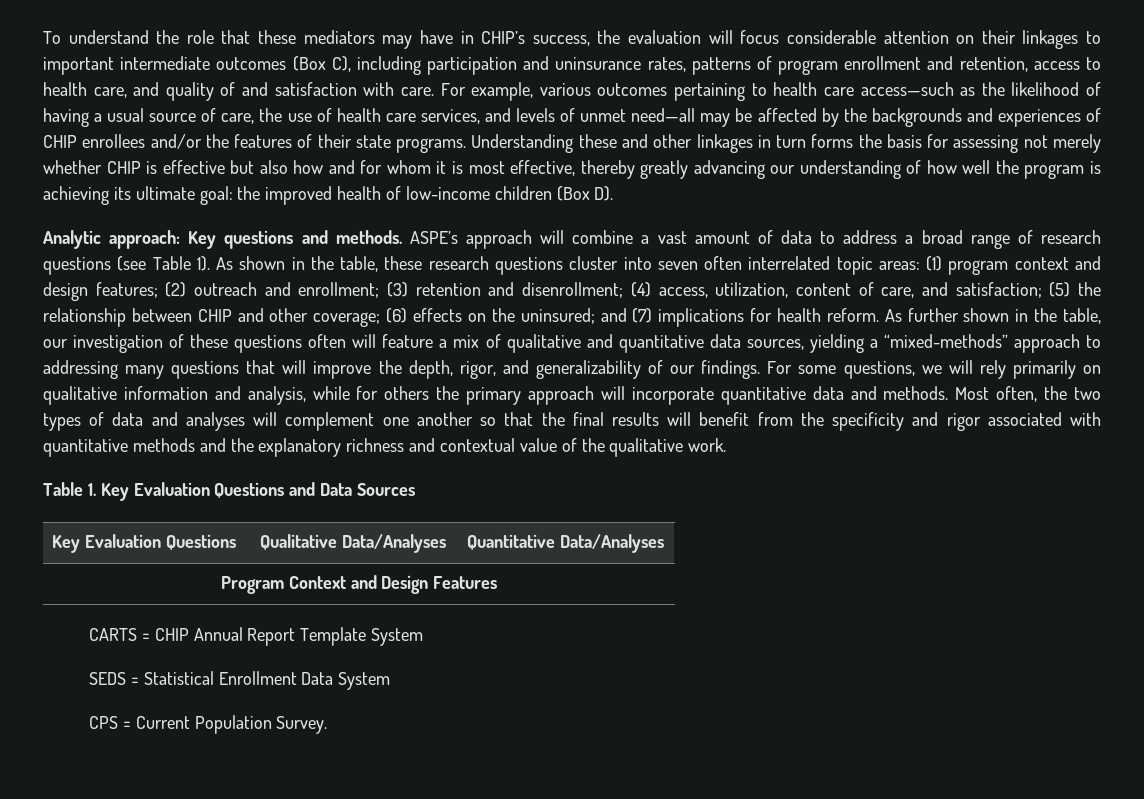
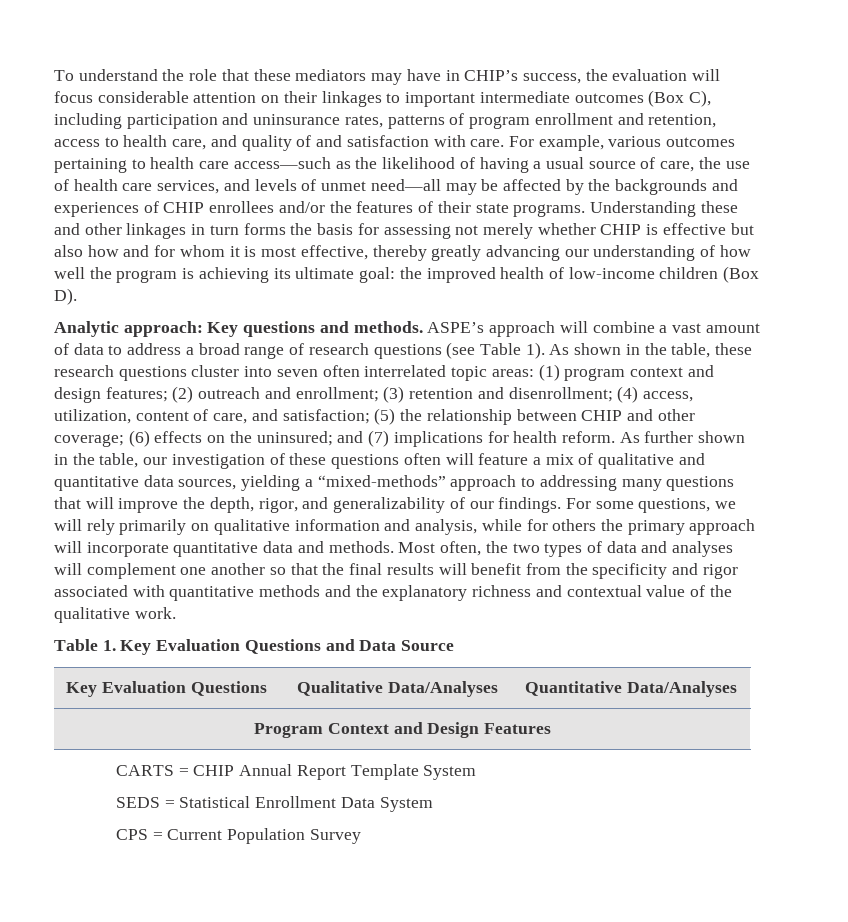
[356,483,415,496] Sources -> [401,640,455,651] Source
[276,716,328,734] Survey. -> [309,829,361,844] Survey

